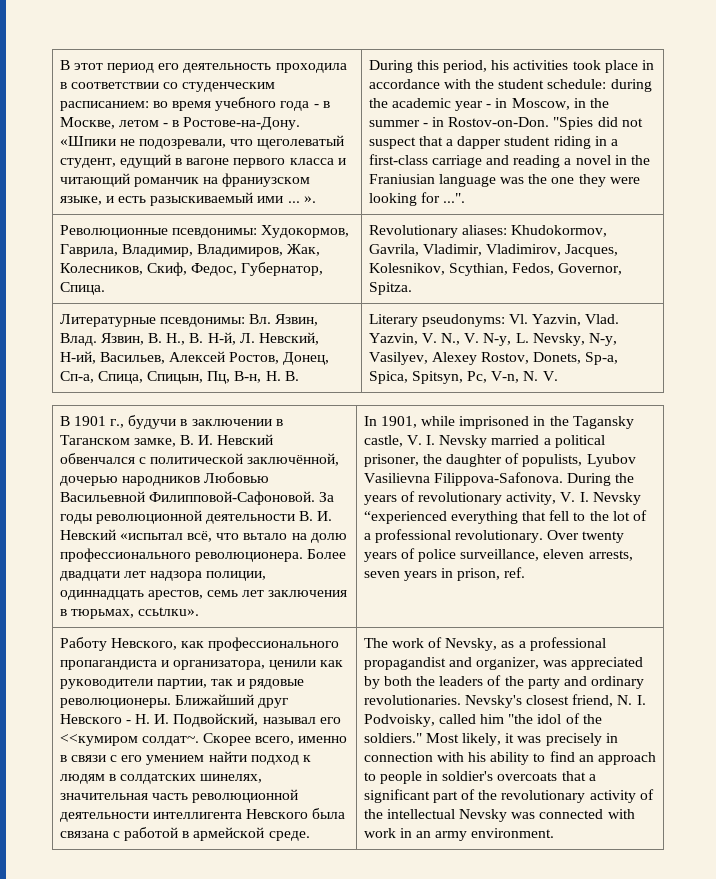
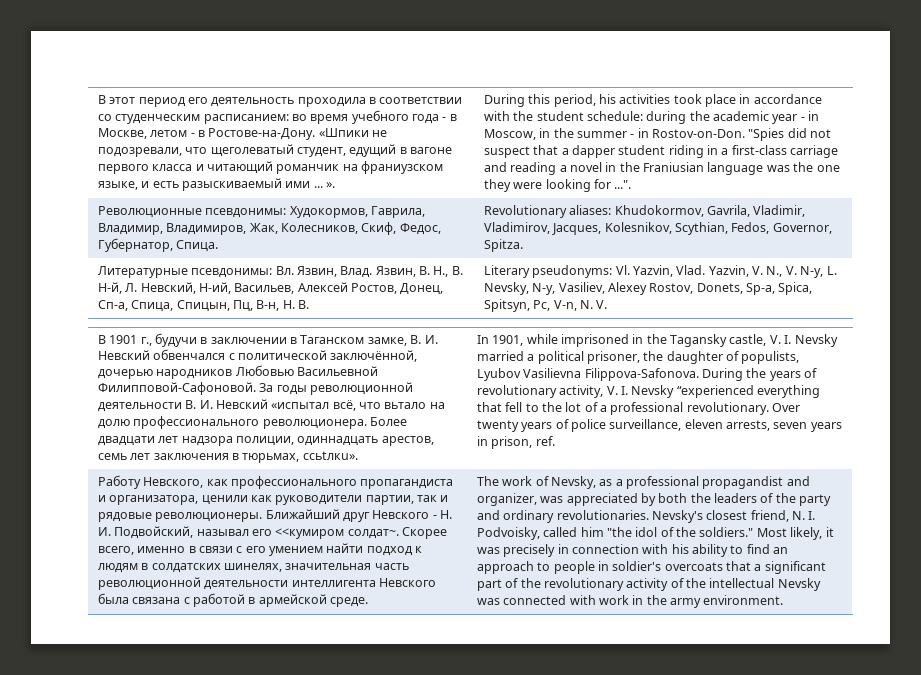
[368,352,428,365] Vasilyev, -> [558,282,605,294] Vasiliev,
[416,831,432,838] an -> [646,595,667,605] the

